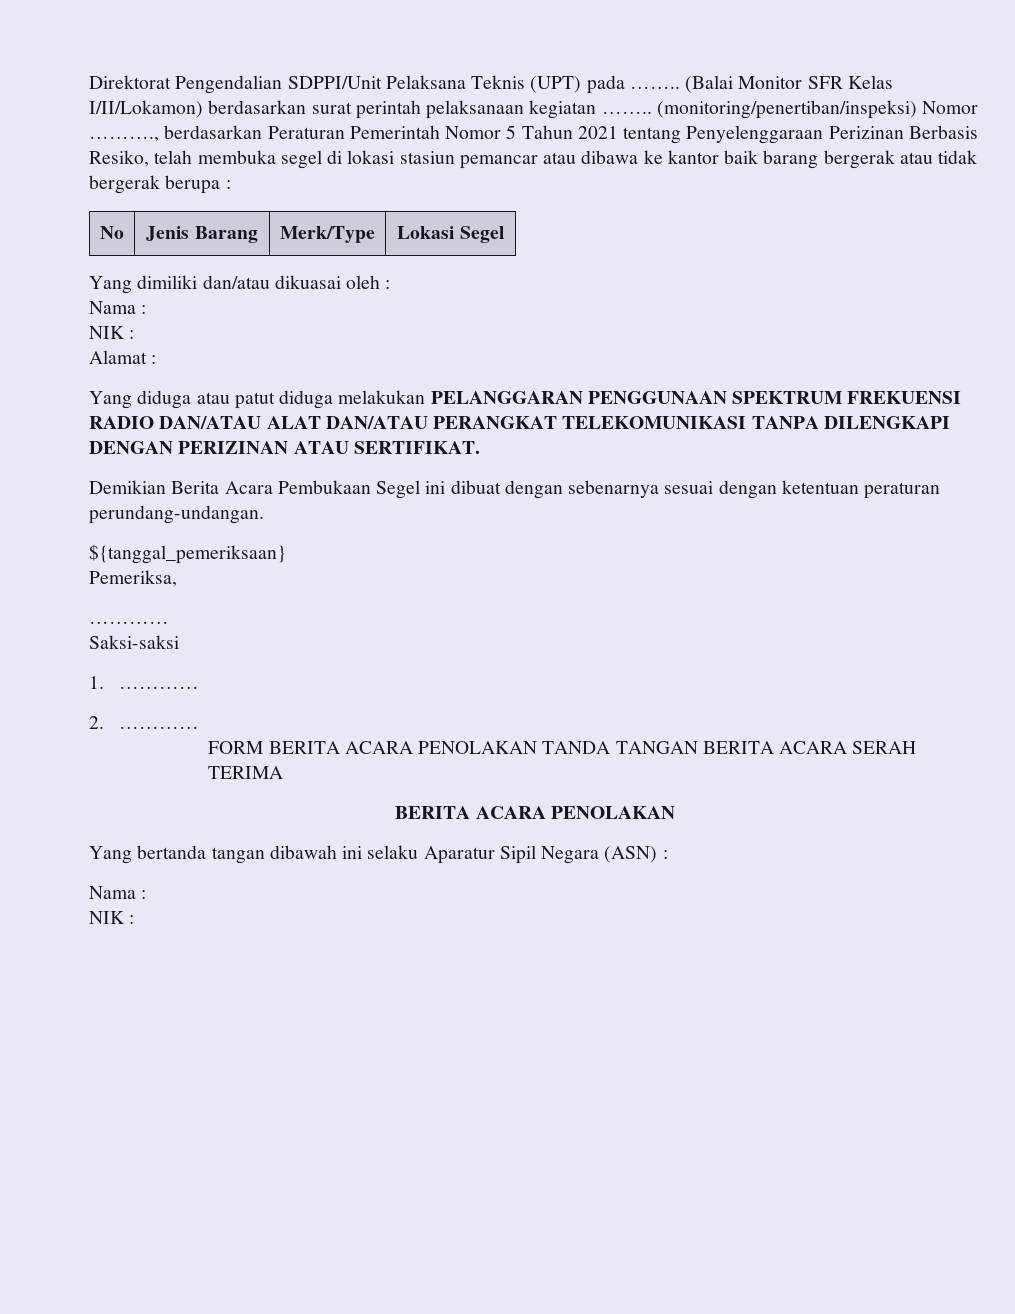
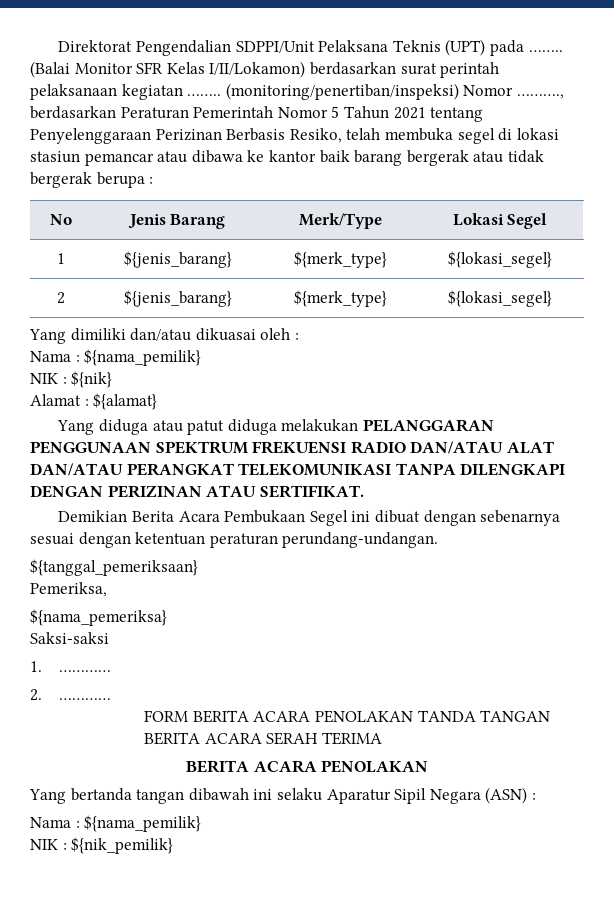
(504, 234) none -> [57,253,65,264] [123,251,232,268] [293,251,387,268] [448,251,552,268] [57,292,65,304] [123,290,232,307] [293,290,387,307] [448,290,552,307] // 1 | ${jenis_barang} | ${merk_type} | ${lokasi_segel} // 2 | ${jenis_barang} | ${merk_type} | ${lokasi_segel}
[89,326,135,339] // NIK : -> [84,349,202,366] [30,371,113,388] ${nama_pemilik} // NIK : ${nik}
(157, 359) none -> [93,393,158,410] ${alamat}
[89,621,169,624] ………… -> [30,609,167,626] ${nama_pemeriksa}
[89,911,135,924] // NIK : -> [84,815,202,832] [30,837,174,854] ${nama_pemilik} // NIK : ${nik_pemilik}

